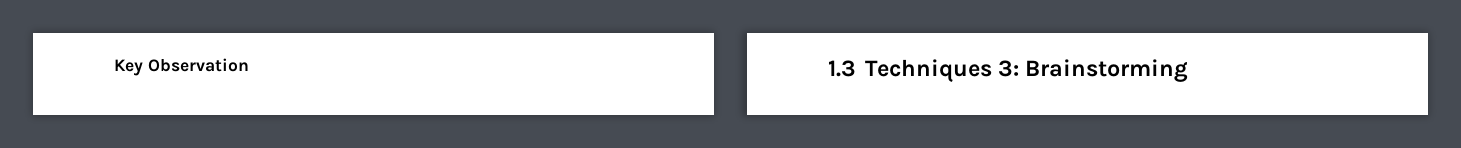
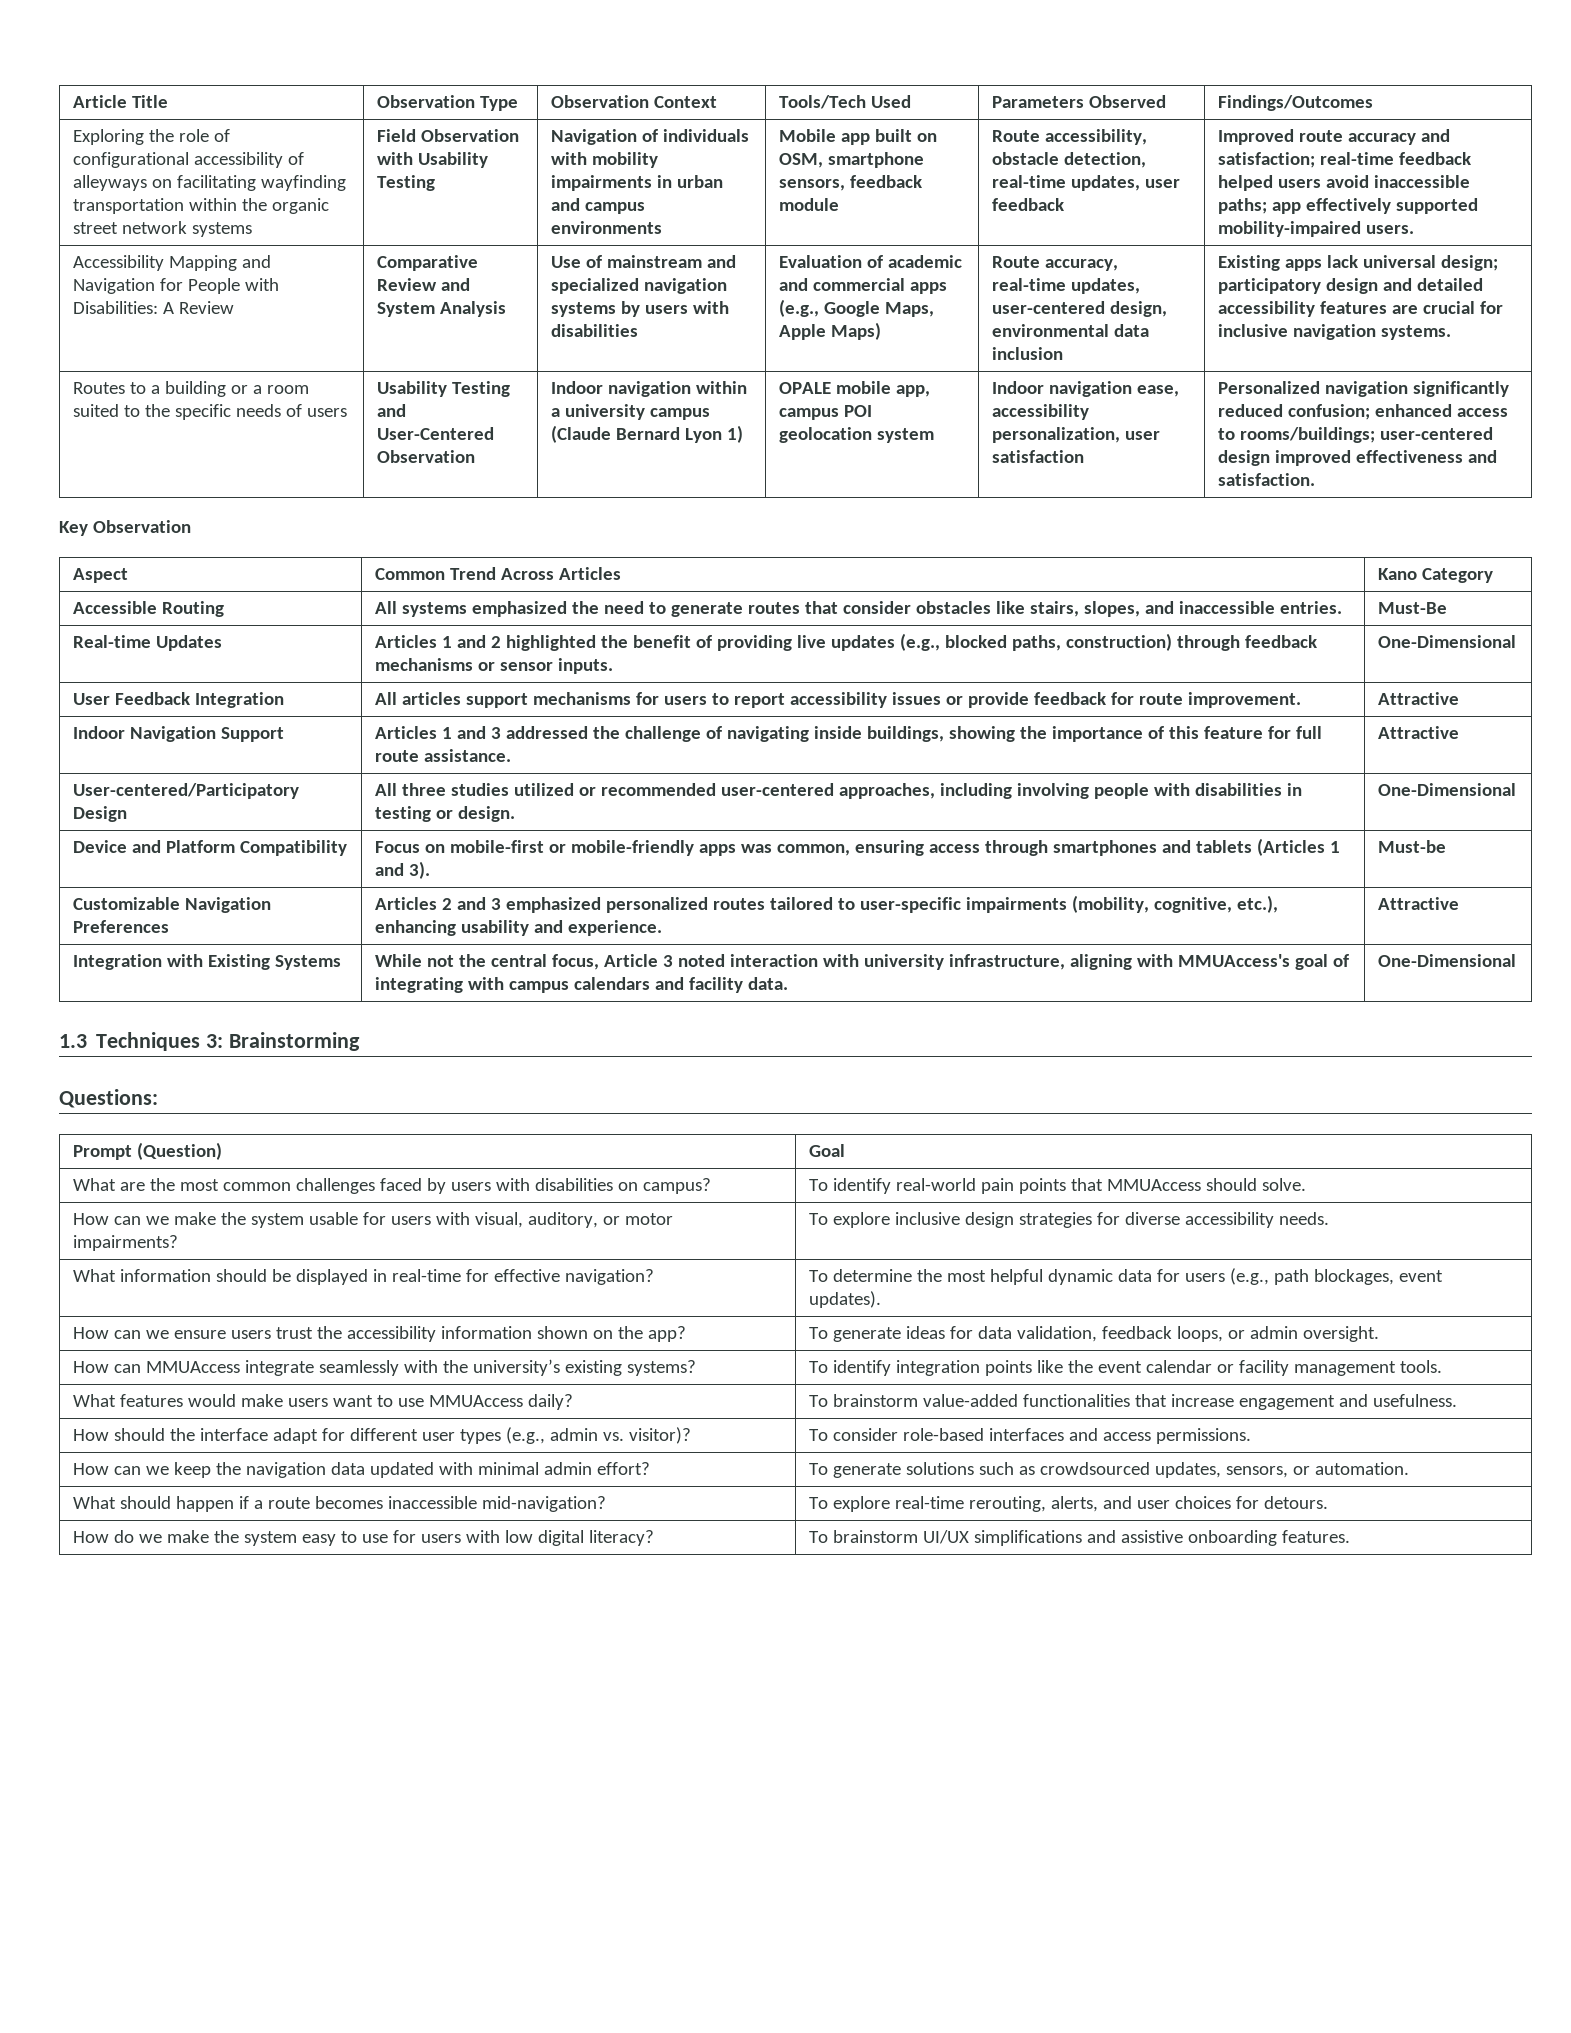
[114,58,249,76] [828,59,1189,82] Key Observation // 1.3 Techniques 3: Brainstorming -> [72,95,168,108] [376,95,518,111] [550,95,717,108] [778,95,911,109] [991,95,1166,108] [1217,95,1373,111] [72,129,230,145] [72,152,304,168] [72,175,346,191] [72,198,329,214] [72,221,252,237] [376,129,519,142] [376,152,488,168] [376,175,435,191] [550,129,749,145] [550,152,658,168] [550,175,723,191] [550,198,645,214] [550,221,662,234] [778,129,937,145] [778,152,924,168] [778,175,922,191] [778,198,839,211] [991,129,1147,145] [991,152,1146,168] [991,175,1180,191] [991,198,1064,211] [1217,129,1450,145] [1217,152,1471,168] [1217,175,1470,191] [1217,198,1478,214] [1217,221,1414,237] [72,255,271,271] [72,278,279,294] [72,301,234,314] [376,255,478,271] [376,278,470,291] [376,301,506,317] [550,255,736,268] [550,278,727,294] [550,301,729,317] [550,324,638,337] [778,255,962,268] [778,278,947,294] [778,299,934,317] [778,322,881,340] [991,256,1118,271] [991,278,1140,294] [991,301,1167,317] [991,324,1149,337] [991,347,1063,360] [1217,255,1498,271] [1217,278,1483,294] [1217,301,1503,317] [1217,324,1451,340] [72,381,309,397] [72,404,347,420] [376,381,510,397] [376,404,406,417] [376,427,494,440] [376,450,475,463] [550,381,747,397] [550,404,710,420] [550,425,743,443] [778,381,930,397] [778,405,872,420] [778,427,934,443] [991,381,1179,397] [991,404,1089,420] [991,427,1160,443] [991,450,1084,463] [1217,381,1509,397] [1217,404,1508,420] [1217,427,1493,443] [1217,450,1497,466] [1217,473,1315,486] [59,520,191,536] [72,568,128,583] [374,567,621,580] [1377,568,1493,583] [72,601,224,617] [374,601,1342,617] [1377,602,1447,614] [72,635,222,651] [374,633,1317,651] [374,658,613,674] [1377,635,1516,648] [72,692,284,708] [374,692,1301,708] [1377,692,1459,705] [72,726,284,742] [374,726,1322,742] [374,749,511,762] [1377,726,1459,739] [72,783,299,799] [72,806,127,822] [374,783,1302,799] [374,806,515,822] [1377,783,1516,796] [72,840,347,856] [374,838,1340,856] [374,861,430,879] [1377,840,1446,853] [72,897,271,913] [72,920,169,933] [374,895,1278,913] [374,920,662,936] [1377,897,1459,910] [72,954,341,970] [374,954,1349,970] [374,977,788,993] [1377,954,1516,967] [59,1032,360,1051] [59,1089,158,1108] [72,1142,222,1160] [808,1144,845,1157] [72,1178,711,1194] [808,1178,1306,1194] [72,1212,673,1228] [72,1235,178,1251] [808,1212,1329,1228] [72,1269,654,1285] [808,1268,1443,1285] [808,1291,881,1308] [72,1326,686,1342] [808,1326,1379,1342] [72,1359,696,1376] [808,1360,1442,1376] [72,1394,573,1410] [808,1394,1457,1410] [72,1427,691,1444] [808,1428,1251,1444] [72,1462,650,1478] [808,1462,1409,1478] [72,1496,606,1512] [808,1496,1328,1512] [72,1530,654,1546] [808,1530,1350,1546] Article Title | Observation Type | Observation Context | Tools/Tech Used | Parameters Observed | Findings/Outcomes // Exploring the role of configurational accessibility of alleyways on facilitating wayfinding transportation within the organic street network systems | Field Observation with Usability Testing | Navigation of individuals with mobility impairments in urban and campus environments | Mobile app built on OSM, smartphone sensors, feedback module | Route accessibility, obstacle detection, real-time updates, user feedback | Improved route accuracy and satisfaction; real-time feedback helped users avoid inaccessible paths; app effectively supported mobility-impaired users. // Accessibility Mapping and Navigation for People with Disabilities: A Review | Comparative Review and System Analysis | Use of mainstream and specialized navigation systems by users with disabilities | Evaluation of academic and commercial apps (e.g., Google Maps, Apple Maps) | Route accuracy, real-time updates, user-centered design, environmental data inclusion | Existing apps lack universal design; participatory design and detailed accessibility features are crucial for inclusive navigation systems. // Routes to a building or a room suited to the specific needs of users | Usability Testing and User-Centered Observation | Indoor navigation within a university campus (Claude Bernard Lyon 1) | OPALE mobile app, campus POI geolocation system | Indoor navigation ease, accessibility personalization, user satisfaction | Personalized navigation significantly reduced confusion; enhanced access to rooms/buildings; user-centered design improved effectiveness and satisfaction. // Key Observation // Aspect | Common Trend Across Articles | Kano Category // Accessible Routing | All systems emphasized the need to generate routes that consider obstacles like stairs, slopes, and inaccessible entries. | Must-Be // Real-time Updates | Articles 1 and 2 highlighted the benefit of providing live updates (e.g., blocked paths, construction) through feedback mechanisms or sensor inputs. | One-Dimensional // User Feedback Integration | All articles support mechanisms for users to report accessibility issues or provide feedback for route improvement. | Attractive // Indoor Navigation Support | Articles 1 and 3 addressed the challenge of navigating inside buildings, showing the importance of this feature for full route assistance. | Attractive // User-centered/Participatory Design | All three studies utilized or recommended user-centered approaches, including involving people with disabilities in testing or design. | One-Dimensional // Device and Platform Compatibility | Focus on mobile-first or mobile-friendly apps was common, ensuring access through smartphones and tablets (Articles 1 and 3). | Must-be // Customizable Navigation Preferences | Articles 2 and 3 emphasized personalized routes tailored to user-specific impairments (mobility, cognitive, etc.), enhancing usability and experience. | Attractive // Integration with Existing Systems | While not the central focus, Article 3 noted interaction with university infrastructure, aligning with MMUAccess's goal of integrating with campus calendars and facility data. | One-Dimensional // 1.3 Techniques 3: Brainstorming // Questions: // Prompt (Question) | Goal // What are the most common challenges faced by users with disabilities on campus? | To identify real-world pain points that MMUAccess should solve. // How can we make the system usable for users with visual, auditory, or motor impairments? | To explore inclusive design strategies for diverse accessibility needs. // What information should be displayed in real-time for effective navigation? | To determine the most helpful dynamic data for users (e.g., path blockages, event updates). // How can we ensure users trust the accessibility information shown on the app? | To generate ideas for data validation, feedback loops, or admin oversight. // How can MMUAccess integrate seamlessly with the university’s existing systems? | To identify integration points like the event calendar or facility management tools. // What features would make users want to use MMUAccess daily? | To brainstorm value-added functionalities that increase engagement and usefulness. // How should the interface adapt for different user types (e.g., admin vs. visitor)? | To consider role-based interfaces and access permissions. // How can we keep the navigation data updated with minimal admin effort? | To generate solutions such as crowdsourced updates, sensors, or automation. // What should happen if a route becomes inaccessible mid-navigation? | To explore real-time rerouting, alerts, and user choices for detours. // How do we make the system easy to use for users with low digital literacy? | To brainstorm UI/UX simplifications and assistive onboarding features.

